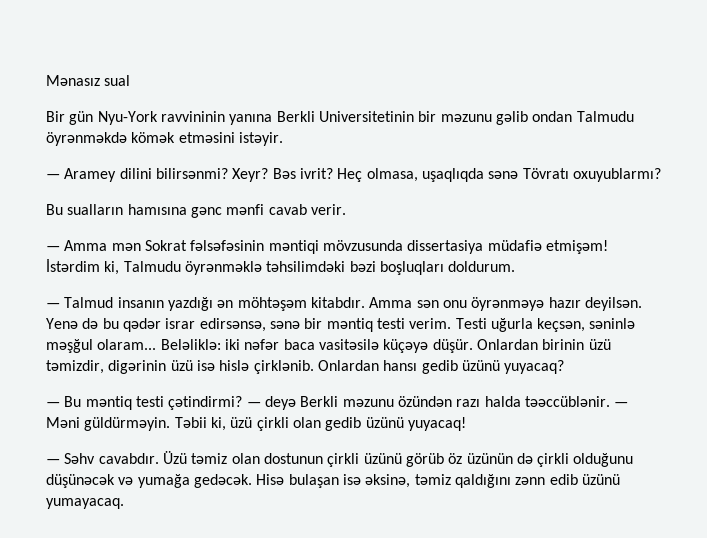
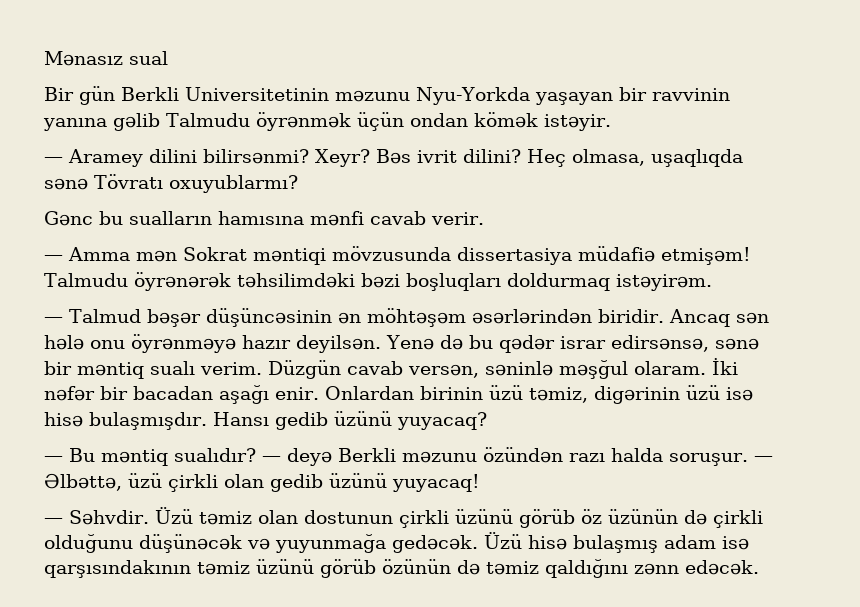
[97,111,634,125] [46,132,235,146] Nyu-York ravvininin yanına Berkli Universitetinin bir məzunu gəlib ondan Talmudu öyrənməkdə kömək etməsini -> [121,87,730,105] [43,112,538,131] Berkli Universitetinin məzunu Nyu-Yorkda yaşayan bir ravvinin yanına gəlib Talmudu öyrənmək üçün ondan kömək
[299,168,333,179] ivrit? -> [417,149,521,163] ivrit dilini?
[46,204,63,215] Bu -> [44,211,123,226] Gənc bu
[190,207,222,218] gənc -> (304, 218) none
[190,240,265,251] fəlsəfəsinin -> (247, 254) none
[46,259,262,275] İstərdim ki, Talmudu öyrənməklə -> [44,272,231,291] Talmudu öyrənərək
[448,261,516,272] doldurum. -> [506,273,712,291] doldurmaq istəyirəm.
[117,297,439,311] insanın yazdığı ən möhtəşəm kitabdır. Amma sən -> [146,308,769,327] [44,335,84,350] bəşər düşüncəsinin ən möhtəşəm əsərlərindən biridir. Ancaq sən hələ
[376,318,636,332] [46,339,473,353] testi verim. Testi uğurla keçsən, səninlə məşğul olaram... Beləliklə: iki nəfər baca vasitəsilə küçəyə düşür. -> [150,358,738,379] [44,385,319,404] sualı verim. Düzgün cavab versən, səninlə məşğul olaram. İki nəfər bir bacadan aşağı enir.
[46,360,104,374] təmizdir, -> [528,387,588,403] təmiz,
[219,360,418,374] hislə çirklənib. Onlardan hansı -> [44,412,269,430] hisə bulaşmışdır. Hansı
[135,396,243,410] testi çətindirmi? -> [174,448,256,462] sualıdır?
[524,396,629,407] [46,417,226,431] təəccüblənir. — Məni güldürməyin. Təbii ki, -> [669,453,773,466] [44,473,122,491] soruşur. — Əlbəttə,
[64,453,159,464] Səhv cavabdır. -> [69,510,149,525] Səhvdir.
[137,474,620,488] [46,498,124,509] yumağa gedəcək. Hisə bulaşan isə əksinə, təmiz qaldığını zənn edib üzünü yumayacaq. -> [275,532,749,553] [44,559,759,578] yuyunmağa gedəcək. Üzü hisə bulaşmış adam isə qarşısındakının təmiz üzünü görüb özünün də təmiz qaldığını zənn edəcək.

